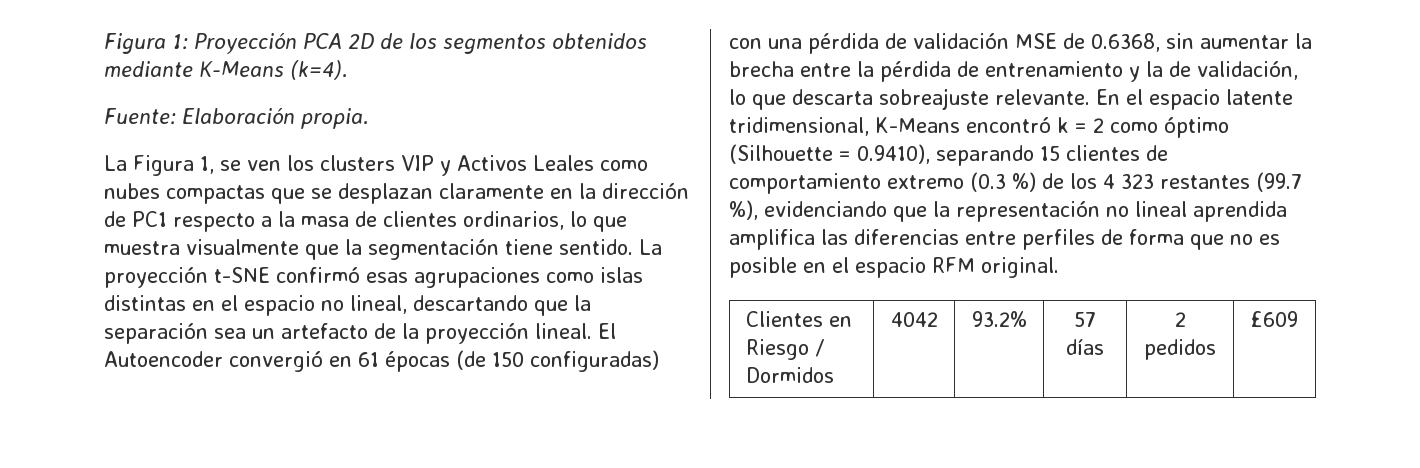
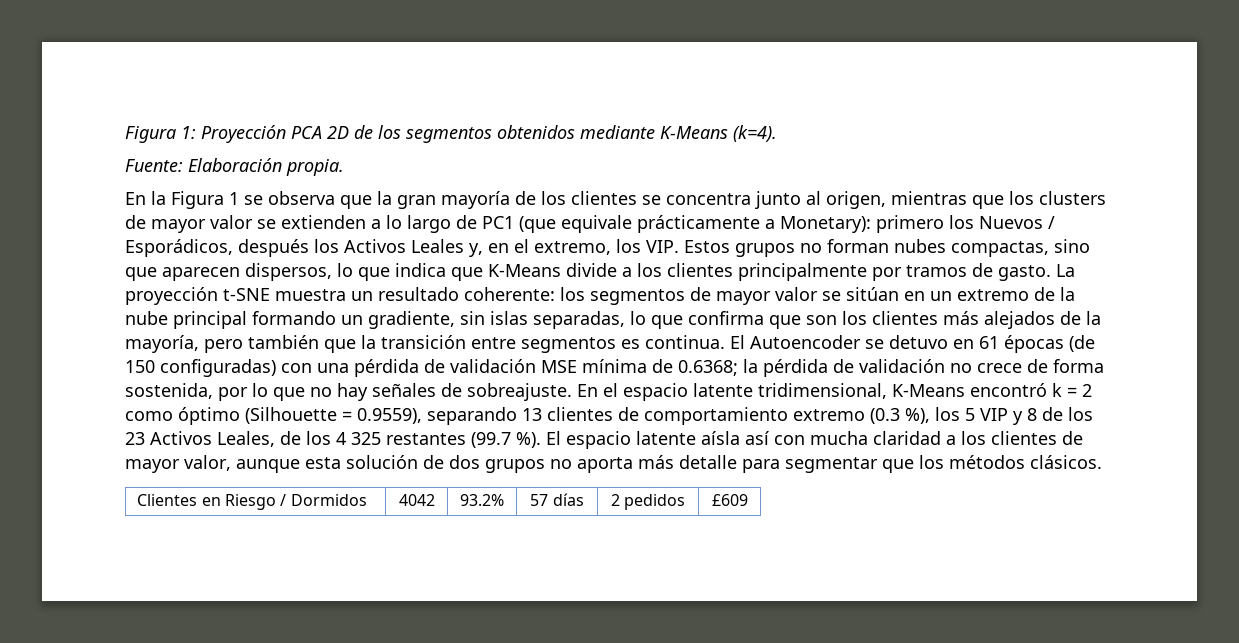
[104,155,648,176] [104,183,689,204] [104,211,627,232] [104,239,662,260] [104,267,643,288] [104,295,591,316] [104,323,616,344] [104,351,323,372] La Figura 1, se ven los clusters VIP y Activos Leales como nubes compactas que se desplazan claramente en la dirección de PC1 respecto a la masa de clientes ordinarios, lo que muestra visualmente que la segmentación tiene sentido. La proyección t-SNE confirmó esas agrupaciones como islas distintas en el espacio no lineal, descartando que la separación sea un artefacto de la proyección lineal. El Autoencoder convergió -> [125,191,1106,209] [125,215,1055,233] [125,239,1090,257] [125,263,1075,281] [125,287,1075,305] [125,311,1101,329] [125,335,948,353] En la Figura 1 se observa que la gran mayoría de los clientes se concentra junto al origen, mientras que los clusters de mayor valor se extienden a lo largo de PC1 (que equivale prácticamente a Monetary): primero los Nuevos / Esporádicos, después los Activos Leales y, en el extremo, los VIP. Estos grupos no forman nubes compactas, sino que aparecen dispersos, lo que indica que K-Means divide a los clientes principalmente por tramos de gasto. La proyección t-SNE muestra un resultado coherente: los segmentos de mayor valor se sitúan en un extremo de la nube principal formando un gradiente, sin islas separadas, lo que confirma que son los clientes más alejados de la mayoría, pero también que la transición entre segmentos es continua. El Autoencoder se detuvo
[1063,33,1312,52] [729,61,1298,82] [729,88,1090,110] de 0.6368, sin aumentar la brecha entre la pérdida de entrenamiento y la de validación, lo que descarta sobreajuste relevante. -> [582,359,1104,377] [125,383,572,401] mínima de 0.6368; la pérdida de validación no crece de forma sostenida, por lo que no hay señales de sobreajuste.
[857,144,1060,166] 0.9410), separando 15 -> [357,407,542,425] 0.9559), separando 13
[1012,172,1036,192] %) -> [905,407,1093,425] [125,431,275,447] %), los 5 VIP y 8 de los 23 Activos Leales,
[1121,174,1154,189] 323 -> [351,432,381,445] 325
[729,200,1287,222] [729,229,1280,250] [729,257,1059,278] %), evidenciando que la representación no lineal aprendida amplifica las diferencias entre perfiles de forma que no es posible en el espacio RFM original. -> [516,431,1083,449] [125,455,1102,473] %). El espacio latente aísla así con mucha claridad a los clientes de mayor valor, aunque esta solución de dos grupos no aporta más detalle para segmentar que los métodos clásicos.

